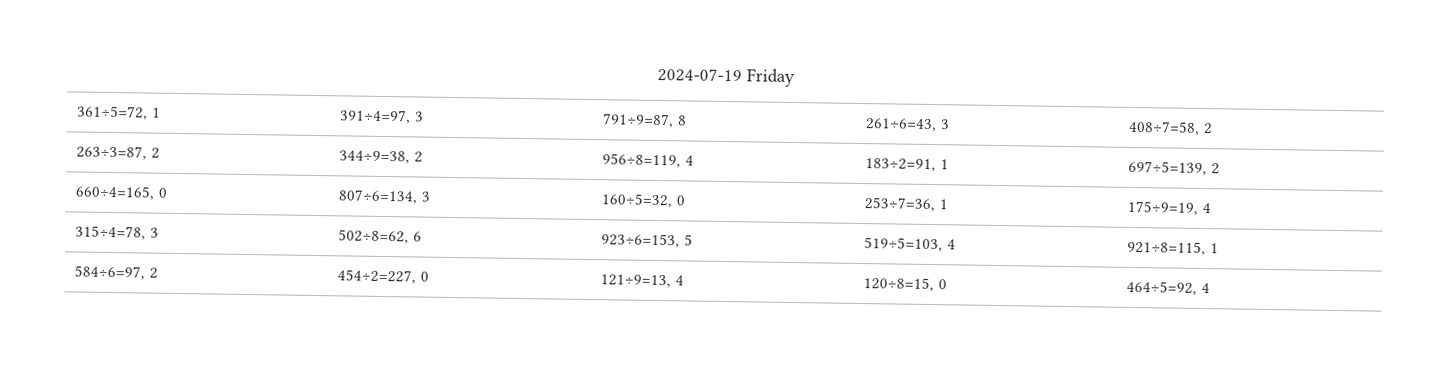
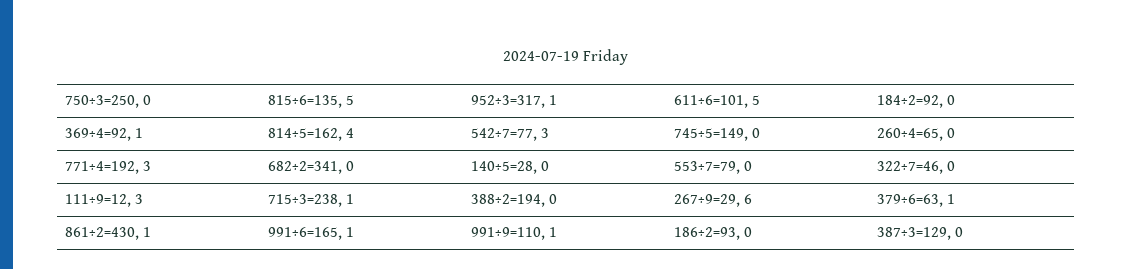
[77,105,161,120] [340,109,424,124] [602,113,687,128] [865,118,950,132] [1128,120,1213,135] [76,145,160,160] [339,150,423,164] [602,153,694,168] [865,158,949,172] [1128,160,1220,176] [75,185,168,200] [338,189,431,204] [601,193,685,208] [864,197,948,212] [1127,200,1211,215] [75,225,159,240] [338,229,422,244] [601,233,693,248] [864,237,956,252] [1127,240,1219,256] [74,265,158,280] [337,269,429,284] [600,274,684,288] [863,277,947,292] [1126,280,1210,295] 361÷5=72, 1 | 391÷4=97, 3 | 791÷9=87, 8 | 261÷6=43, 3 | 408÷7=58, 2 // 263÷3=87, 2 | 344÷9=38, 2 | 956÷8=119, 4 | 183÷2=91, 1 | 697÷5=139, 2 // 660÷4=165, 0 | 807÷6=134, 3 | 160÷5=32, 0 | 253÷7=36, 1 | 175÷9=19, 4 // 315÷4=78, 3 | 502÷8=62, 6 | 923÷6=153, 5 | 519÷5=103, 4 | 921÷8=115, 1 // 584÷6=97, 2 | 454÷2=227, 0 | 121÷9=13, 4 | 120÷8=15, 0 | 464÷5=92, 4 -> [64,95,151,108] [267,95,354,108] [470,95,557,108] [673,95,760,108] [876,95,955,108] [64,128,143,141] [267,128,354,141] [470,128,549,141] [673,128,760,141] [876,128,955,141] [64,161,151,174] [267,161,354,174] [470,161,549,174] [673,161,752,174] [876,161,955,174] [64,194,143,207] [267,194,354,207] [470,194,557,207] [673,194,752,207] [876,194,955,207] [64,227,151,240] [267,227,354,240] [470,227,557,240] [673,227,752,240] [876,227,963,240] 750÷3=250, 0 | 815÷6=135, 5 | 952÷3=317, 1 | 611÷6=101, 5 | 184÷2=92, 0 // 369÷4=92, 1 | 814÷5=162, 4 | 542÷7=77, 3 | 745÷5=149, 0 | 260÷4=65, 0 // 771÷4=192, 3 | 682÷2=341, 0 | 140÷5=28, 0 | 553÷7=79, 0 | 322÷7=46, 0 // 111÷9=12, 3 | 715÷3=238, 1 | 388÷2=194, 0 | 267÷9=29, 6 | 379÷6=63, 1 // 861÷2=430, 1 | 991÷6=165, 1 | 991÷9=110, 1 | 186÷2=93, 0 | 387÷3=129, 0

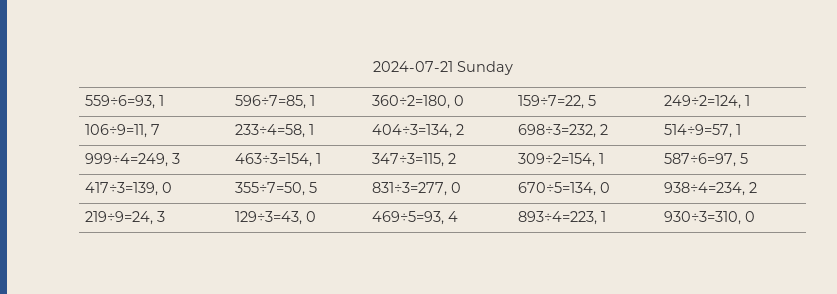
[502,49,629,65] [64,95,151,108] [267,95,354,108] [470,95,557,108] [673,95,760,108] [876,95,955,108] [64,128,143,141] [267,128,354,141] [470,128,549,141] [673,128,760,141] [876,128,955,141] [64,161,151,174] [267,161,354,174] [470,161,549,174] [673,161,752,174] [876,161,955,174] [64,194,143,207] [267,194,354,207] [470,194,557,207] [673,194,752,207] [876,194,955,207] [64,227,151,240] [267,227,354,240] [470,227,557,240] [673,227,752,240] [876,227,951,240] 2024-07-19 Friday // 750÷3=250, 0 | 815÷6=135, 5 | 952÷3=317, 1 | 611÷6=101, 5 | 184÷2=92, 0 // 369÷4=92, 1 | 814÷5=162, 4 | 542÷7=77, 3 | 745÷5=149, 0 | 260÷4=65, 0 // 771÷4=192, 3 | 682÷2=341, 0 | 140÷5=28, 0 | 553÷7=79, 0 | 322÷7=46, 0 // 111÷9=12, 3 | 715÷3=238, 1 | 388÷2=194, 0 | 267÷9=29, 6 | 379÷6=63, 1 // 861÷2=430, 1 | 991÷6=165, 1 | 991÷9=110, 1 | 186÷2=93, 0 | 387÷3=129, -> [373,61,513,75] [85,95,165,109] [235,95,316,109] [372,95,465,109] [518,95,597,109] [664,95,751,109] [85,124,161,138] [235,124,315,138] [372,124,465,138] [518,124,609,138] [664,124,742,138] [85,153,181,167] [235,153,322,167] [372,153,457,167] [518,153,605,167] [664,153,749,167] [85,182,173,196] [235,182,318,196] [372,182,462,196] [518,182,611,196] [664,182,758,196] [85,211,166,225] [235,211,317,225] [372,211,459,225] [518,211,607,225] [664,211,742,225] 2024-07-21 Sunday // 559÷6=93, 1 | 596÷7=85, 1 | 360÷2=180, 0 | 159÷7=22, 5 | 249÷2=124, 1 // 106÷9=11, 7 | 233÷4=58, 1 | 404÷3=134, 2 | 698÷3=232, 2 | 514÷9=57, 1 // 999÷4=249, 3 | 463÷3=154, 1 | 347÷3=115, 2 | 309÷2=154, 1 | 587÷6=97, 5 // 417÷3=139, 0 | 355÷7=50, 5 | 831÷3=277, 0 | 670÷5=134, 0 | 938÷4=234, 2 // 219÷9=24, 3 | 129÷3=43, 0 | 469÷5=93, 4 | 893÷4=223, 1 | 930÷3=310,

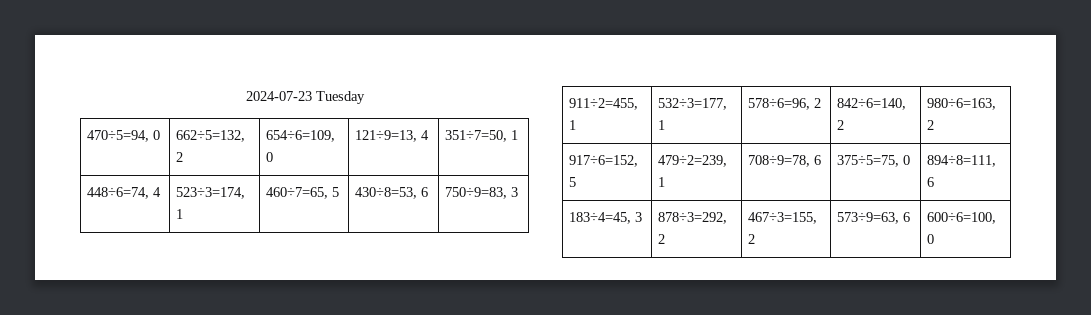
[373,61,513,75] [85,95,165,109] [235,95,316,109] [372,95,465,109] [518,95,597,109] [664,95,751,109] [85,124,161,138] [235,124,315,138] [372,124,465,138] [518,124,609,138] [664,124,742,138] [85,153,181,167] [235,153,322,167] [372,153,457,167] [518,153,605,167] [664,153,749,167] [85,182,173,196] [235,182,318,196] [372,182,462,196] [518,182,611,196] [664,182,758,196] [85,211,166,225] [235,211,317,225] [372,211,459,225] [518,211,607,225] [664,211,742,225] 2024-07-21 Sunday // 559÷6=93, 1 | 596÷7=85, 1 | 360÷2=180, 0 | 159÷7=22, 5 | 249÷2=124, 1 // 106÷9=11, 7 | 233÷4=58, 1 | 404÷3=134, 2 | 698÷3=232, 2 | 514÷9=57, 1 // 999÷4=249, 3 | 463÷3=154, 1 | 347÷3=115, 2 | 309÷2=154, 1 | 587÷6=97, 5 // 417÷3=139, 0 | 355÷7=50, 5 | 831÷3=277, 0 | 670÷5=134, 0 | 938÷4=234, 2 // 219÷9=24, 3 | 129÷3=43, 0 | 469÷5=93, 4 | 893÷4=223, 1 | 930÷3=310, -> [245,91,365,104] [87,130,161,142] [176,130,246,142] [176,152,184,162] [266,130,336,142] [266,152,274,162] [355,130,430,142] [445,130,519,142] [87,187,162,199] [176,187,246,199] [176,209,184,219] [266,187,340,199] [355,187,429,199] [445,187,519,199] [569,98,639,110] [569,120,577,130] [658,98,728,110] [658,120,666,130] [748,98,822,110] [837,98,907,110] [837,120,845,130] [927,98,997,110] [927,120,935,130] [569,155,639,167] [569,177,577,187] [658,155,728,167] [658,177,666,187] [748,155,822,167] [837,155,911,167] [927,155,997,167] [927,177,935,187] [569,212,643,224] [658,212,728,224] [658,234,666,244] [748,212,818,224] [748,234,756,244] [837,212,911,224] [927,212,997,224] 2024-07-23 Tuesday // 470÷5=94, 0 | 662÷5=132, 2 | 654÷6=109, 0 | 121÷9=13, 4 | 351÷7=50, 1 // 448÷6=74, 4 | 523÷3=174, 1 | 460÷7=65, 5 | 430÷8=53, 6 | 750÷9=83, 3 // 911÷2=455, 1 | 532÷3=177, 1 | 578÷6=96, 2 | 842÷6=140, 2 | 980÷6=163, 2 // 917÷6=152, 5 | 479÷2=239, 1 | 708÷9=78, 6 | 375÷5=75, 0 | 894÷8=111, 6 // 183÷4=45, 3 | 878÷3=292, 2 | 467÷3=155, 2 | 573÷9=63, 6 | 600÷6=100,

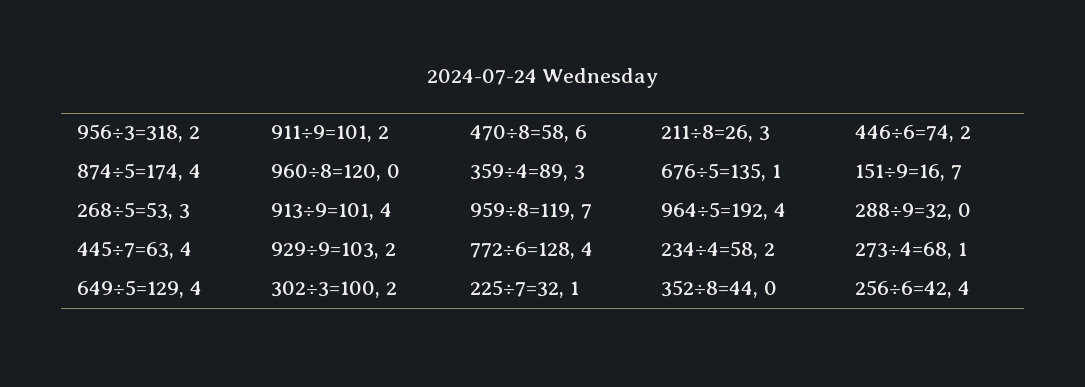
[245,91,365,104] [87,130,161,142] [176,130,246,142] [176,152,184,162] [266,130,336,142] [266,152,274,162] [355,130,430,142] [445,130,519,142] [87,187,162,199] [176,187,246,199] [176,209,184,219] [266,187,340,199] [355,187,429,199] [445,187,519,199] [569,98,639,110] [569,120,577,130] [658,98,728,110] [658,120,666,130] [748,98,822,110] [837,98,907,110] [837,120,845,130] [927,98,997,110] [927,120,935,130] [569,155,639,167] [569,177,577,187] [658,155,728,167] [658,177,666,187] [748,155,822,167] [837,155,911,167] [927,155,997,167] [927,177,935,187] [569,212,643,224] [658,212,728,224] [658,234,666,244] [748,212,818,224] [748,234,756,244] [837,212,911,224] [927,212,997,224] [927,234,935,244] 2024-07-23 Tuesday // 470÷5=94, 0 | 662÷5=132, 2 | 654÷6=109, 0 | 121÷9=13, 4 | 351÷7=50, 1 // 448÷6=74, 4 | 523÷3=174, 1 | 460÷7=65, 5 | 430÷8=53, 6 | 750÷9=83, 3 // 911÷2=455, 1 | 532÷3=177, 1 | 578÷6=96, 2 | 842÷6=140, 2 | 980÷6=163, 2 // 917÷6=152, 5 | 479÷2=239, 1 | 708÷9=78, 6 | 375÷5=75, 0 | 894÷8=111, 6 // 183÷4=45, 3 | 878÷3=292, 2 | 467÷3=155, 2 | 573÷9=63, 6 | 600÷6=100, 0 -> [426,68,659,88] [77,124,201,142] [271,125,390,142] [470,124,588,142] [661,125,771,142] [855,125,972,142] [77,163,202,181] [271,164,401,181] [470,163,586,181] [661,163,782,181] [855,163,963,181] [77,202,191,220] [271,203,393,220] [470,202,593,220] [661,202,787,220] [855,203,972,220] [77,241,193,259] [271,242,397,259] [470,242,594,259] [661,241,776,259] [855,242,968,259] [77,280,203,298] [271,281,398,298] [470,280,580,298] [661,280,778,298] [855,280,971,298] 2024-07-24 Wednesday // 956÷3=318, 2 | 911÷9=101, 2 | 470÷8=58, 6 | 211÷8=26, 3 | 446÷6=74, 2 // 874÷5=174, 4 | 960÷8=120, 0 | 359÷4=89, 3 | 676÷5=135, 1 | 151÷9=16, 7 // 268÷5=53, 3 | 913÷9=101, 4 | 959÷8=119, 7 | 964÷5=192, 4 | 288÷9=32, 0 // 445÷7=63, 4 | 929÷9=103, 2 | 772÷6=128, 4 | 234÷4=58, 2 | 273÷4=68, 1 // 649÷5=129, 4 | 302÷3=100, 2 | 225÷7=32, 1 | 352÷8=44, 0 | 256÷6=42, 4

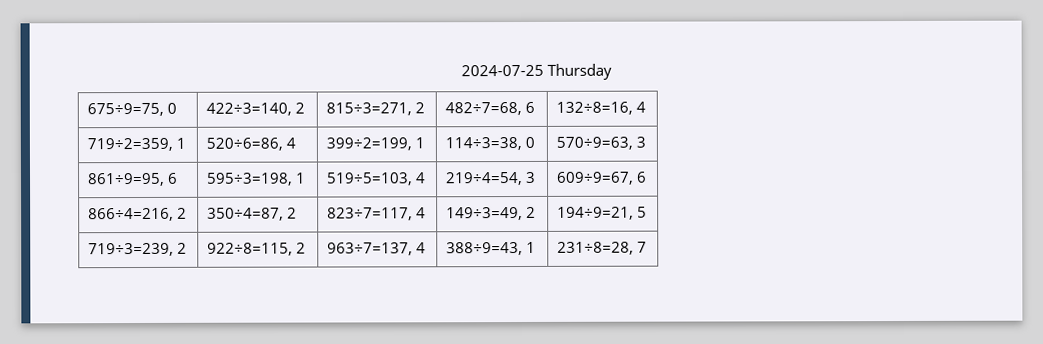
[426,68,659,88] [77,124,201,142] [271,125,390,142] [470,124,588,142] [661,125,771,142] [855,125,972,142] [77,163,202,181] [271,164,401,181] [470,163,586,181] [661,163,782,181] [855,163,963,181] [77,202,191,220] [271,203,393,220] [470,202,593,220] [661,202,787,220] [855,203,972,220] [77,241,193,259] [271,242,397,259] [470,242,594,259] [661,241,776,259] [855,242,968,259] [77,280,203,298] [271,281,398,298] [470,280,580,298] [661,280,778,298] [855,280,971,298] 2024-07-24 Wednesday // 956÷3=318, 2 | 911÷9=101, 2 | 470÷8=58, 6 | 211÷8=26, 3 | 446÷6=74, 2 // 874÷5=174, 4 | 960÷8=120, 0 | 359÷4=89, 3 | 676÷5=135, 1 | 151÷9=16, 7 // 268÷5=53, 3 | 913÷9=101, 4 | 959÷8=119, 7 | 964÷5=192, 4 | 288÷9=32, 0 // 445÷7=63, 4 | 929÷9=103, 2 | 772÷6=128, 4 | 234÷4=58, 2 | 273÷4=68, 1 // 649÷5=129, 4 | 302÷3=100, 2 | 225÷7=32, 1 | 352÷8=44, 0 | 256÷6=42, 4 -> [460,63,613,80] [86,102,177,117] [205,102,305,116] [325,102,425,116] [444,101,535,116] [555,101,646,115] [86,137,186,152] [205,137,296,151] [325,137,425,151] [444,136,535,151] [555,136,646,150] [87,172,178,187] [206,172,306,186] [326,172,426,186] [445,171,536,186] [555,171,647,185] [87,207,187,222] [206,207,297,221] [326,207,426,221] [445,206,536,221] [556,206,647,220] [87,242,187,257] [206,242,306,256] [326,242,426,256] [445,241,536,256] [556,241,647,255] 2024-07-25 Thursday // 675÷9=75, 0 | 422÷3=140, 2 | 815÷3=271, 2 | 482÷7=68, 6 | 132÷8=16, 4 // 719÷2=359, 1 | 520÷6=86, 4 | 399÷2=199, 1 | 114÷3=38, 0 | 570÷9=63, 3 // 861÷9=95, 6 | 595÷3=198, 1 | 519÷5=103, 4 | 219÷4=54, 3 | 609÷9=67, 6 // 866÷4=216, 2 | 350÷4=87, 2 | 823÷7=117, 4 | 149÷3=49, 2 | 194÷9=21, 5 // 719÷3=239, 2 | 922÷8=115, 2 | 963÷7=137, 4 | 388÷9=43, 1 | 231÷8=28, 7

